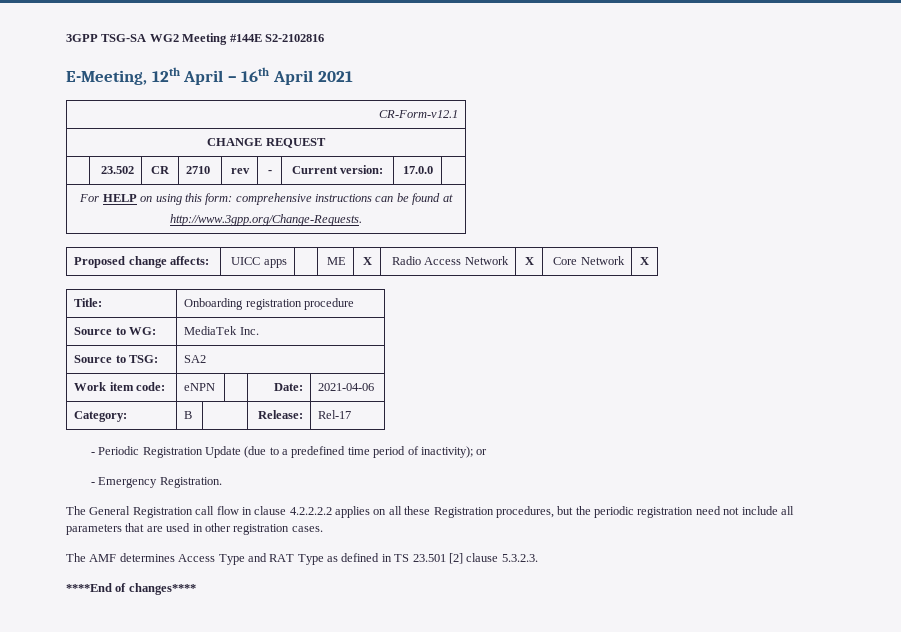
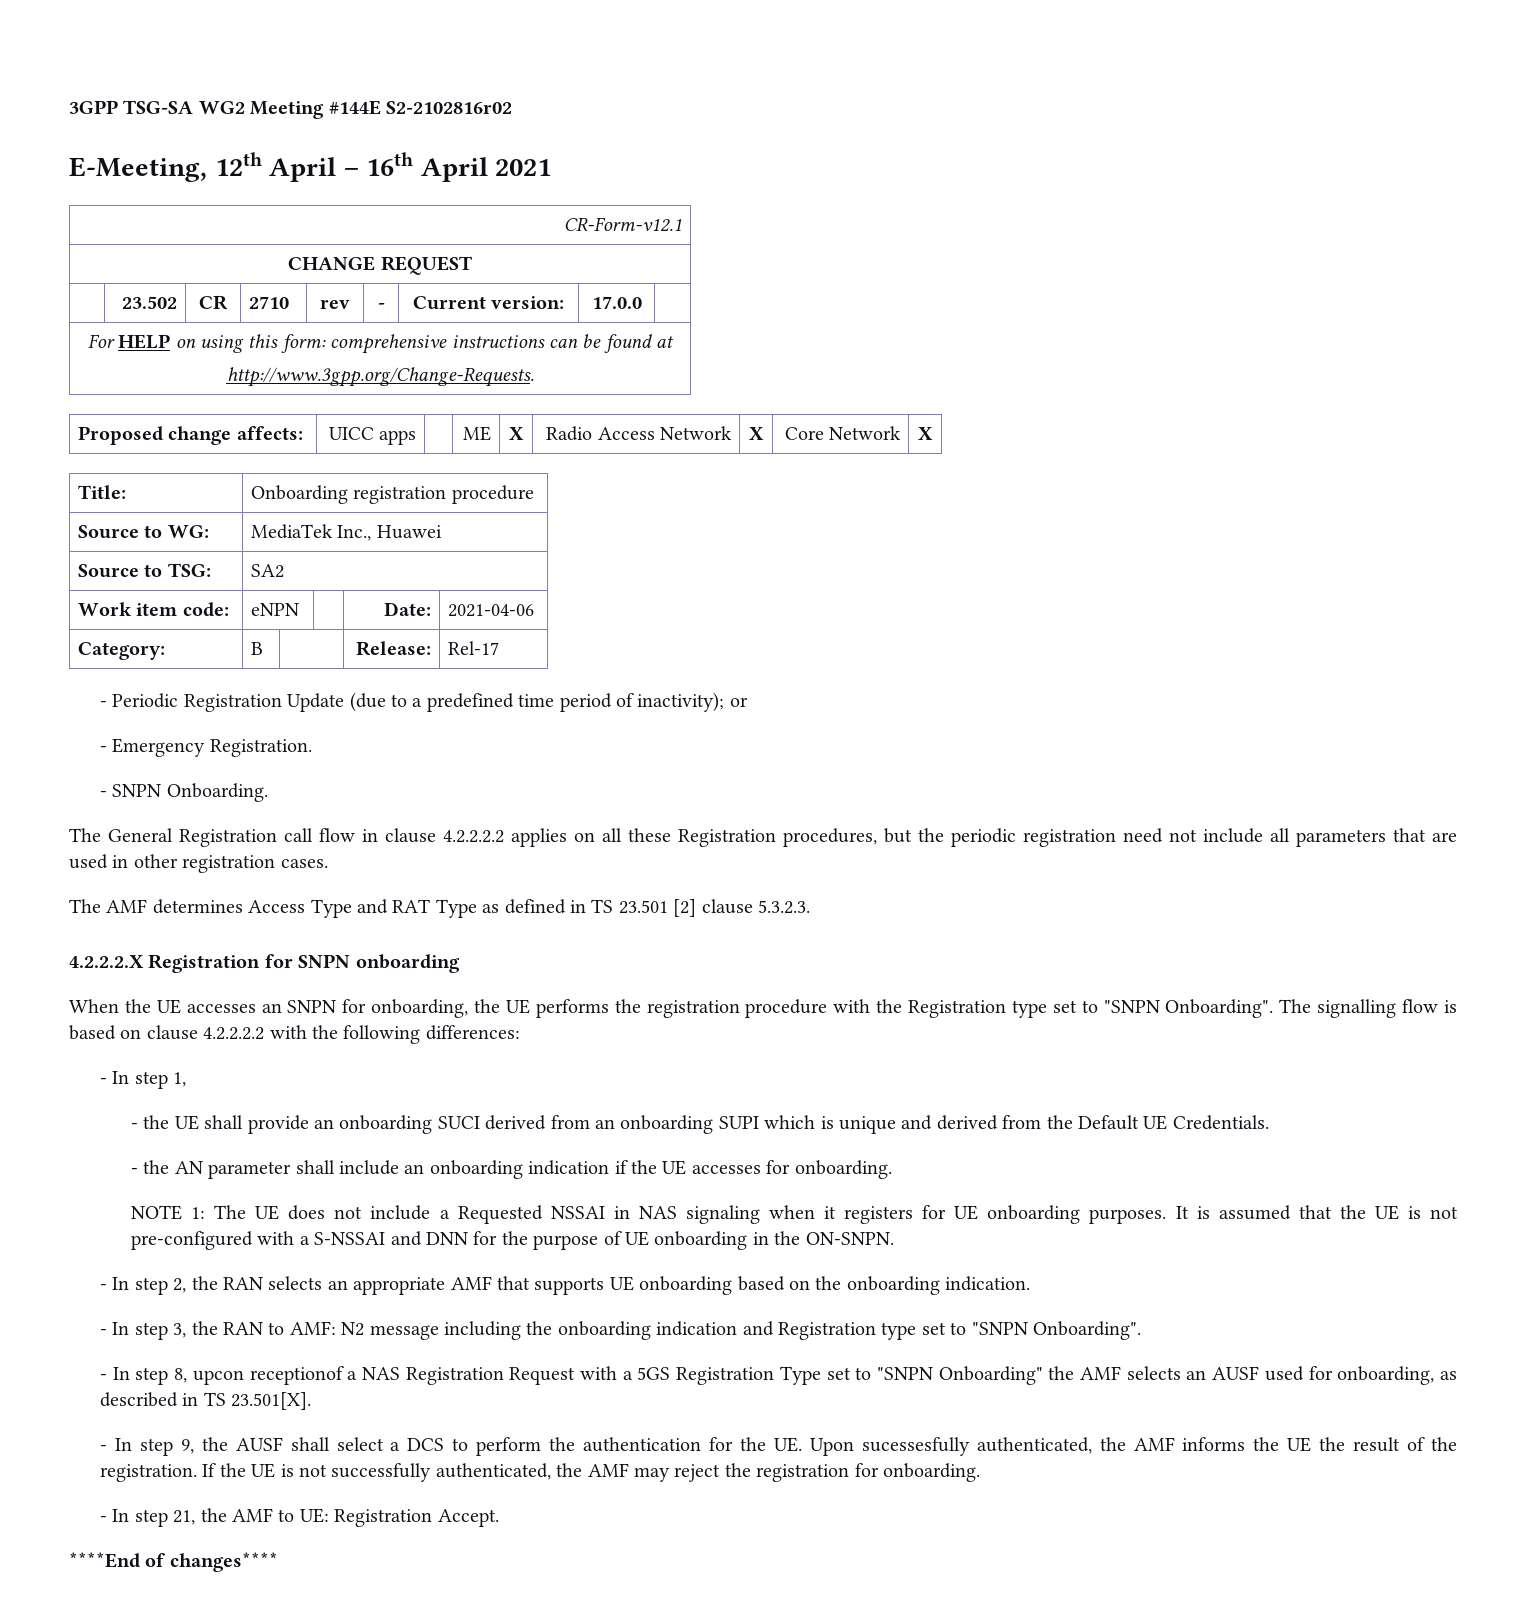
[264,34,324,42] S2-2102816 -> [386,101,512,114] S2-2102816r02
[239,327,259,335] Inc. -> [337,525,442,541] Inc., Huawei
(222, 482) none -> [100,783,268,802] // - SNPN Onboarding.
(538, 558) none -> [69,954,460,973] [69,999,1458,1018] [69,1025,520,1044] [100,1071,187,1089] [131,1115,1269,1134] [131,1160,892,1179] [131,1205,1458,1224] [131,1231,894,1250] [100,1276,1031,1295] [100,1321,1142,1340] [100,1366,1457,1385] [100,1392,312,1410] [100,1437,1457,1456] [100,1463,981,1482] [100,1508,499,1527] // 4.2.2.2.X Registration for SNPN onboarding // When the UE accesses an SNPN for onboarding, the UE performs the registration procedure with the Registration type set to "SNPN Onboarding". The signalling flow is based on clause 4.2.2.2.2 with the following differences: // - In step 1, // - the UE shall provide an onboarding SUCI derived from an onboarding SUPI which is unique and derived from the Default UE Credentials. // - the AN parameter shall include an onboarding indication if the UE accesses for onboarding. // NOTE 1: The UE does not include a Requested NSSAI in NAS signaling when it registers for UE onboarding purposes. It is assumed that the UE is not pre-configured with a S-NSSAI and DNN for the purpose of UE onboarding in the ON-SNPN. // - In step 2, the RAN selects an appropriate AMF that supports UE onboarding based on the onboarding indication. // - In step 3, the RAN to AMF: N2 message including the onboarding indication and Registration type set to "SNPN Onboarding". // - In step 8, upcon receptionof a NAS Registration Request with a 5GS Registration Type set to "SNPN Onboarding" the AMF selects an AUSF used for onboarding, as described in TS 23.501[X]. // - In step 9, the AUSF shall select a DCS to perform the authentication for the UE. Upon sucessesfully authenticated, the AMF informs the UE the result of the registration. If the UE is not successfully authenticated, the AMF may reject the registration for onboarding. // - In step 21, the AMF to UE: Registration Accept.

